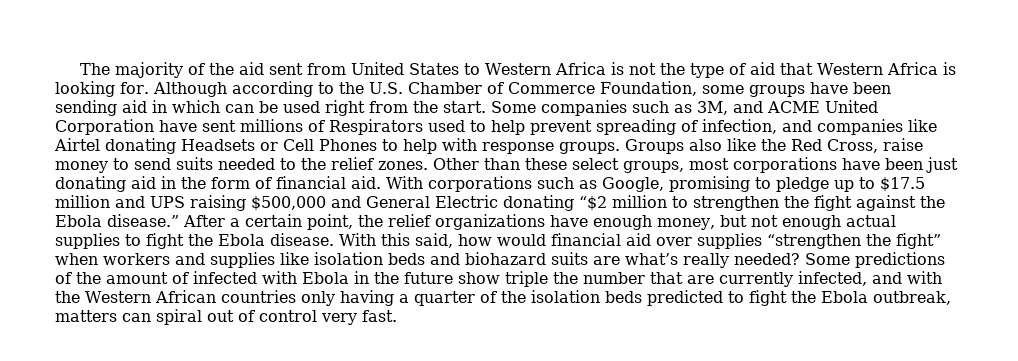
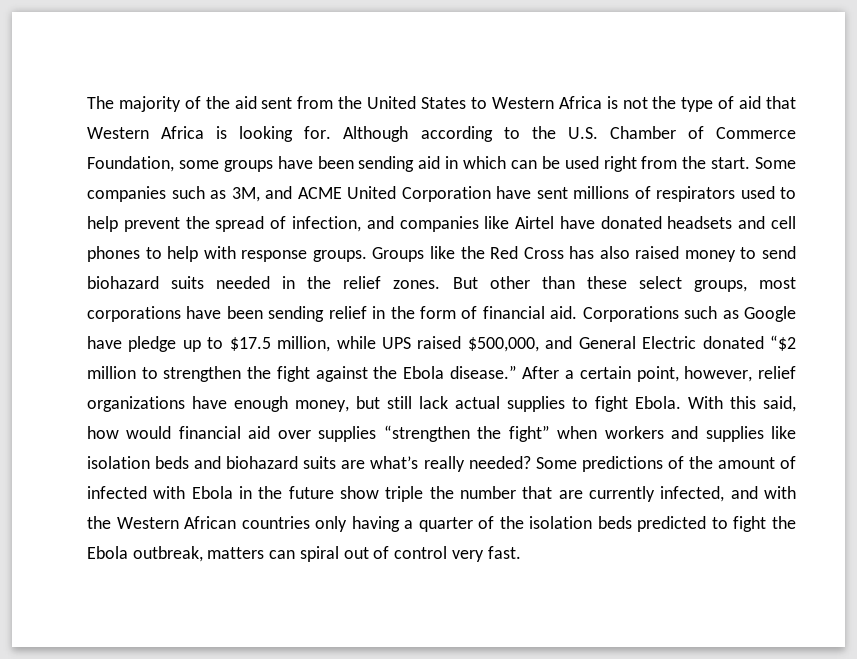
(347, 69) none -> [338,96,363,109] the
[329,119,423,135] Respirators -> [656,186,735,202] respirators
[596,119,676,135] spreading -> [185,216,265,232] the spread
[105,138,377,154] donating Headsets or Cell Phones -> [559,216,797,229] [87,246,140,262] have donated headsets and cell phones
[689,139,722,151] also -> (425, 254) none
[827,138,923,153] Cross, raise -> [523,246,680,259] Cross has also raised
(171, 164) none -> [87,276,159,289] biohazard
[280,158,296,170] to -> [282,276,296,289] in
[433,158,479,170] Other -> [452,276,530,289] But other
[926,157,958,173] [55,176,156,192] just donating aid -> [268,306,367,322] sending relief
[386,176,925,192] [55,195,326,211] With corporations such as Google, promising to pledge up to $17.5 million and UPS raising $500,000 -> [582,306,797,322] [87,336,539,352] Corporations such as Google have pledge up to $17.5 million, while UPS raised $500,000,
[503,195,574,211] donating -> [702,336,764,349] donated
[358,215,383,227] the -> [684,366,753,382] however,
[750,215,841,230] not enough -> [387,396,448,409] still lack
[188,233,334,246] the Ebola disease. -> [635,396,681,409] Ebola.

